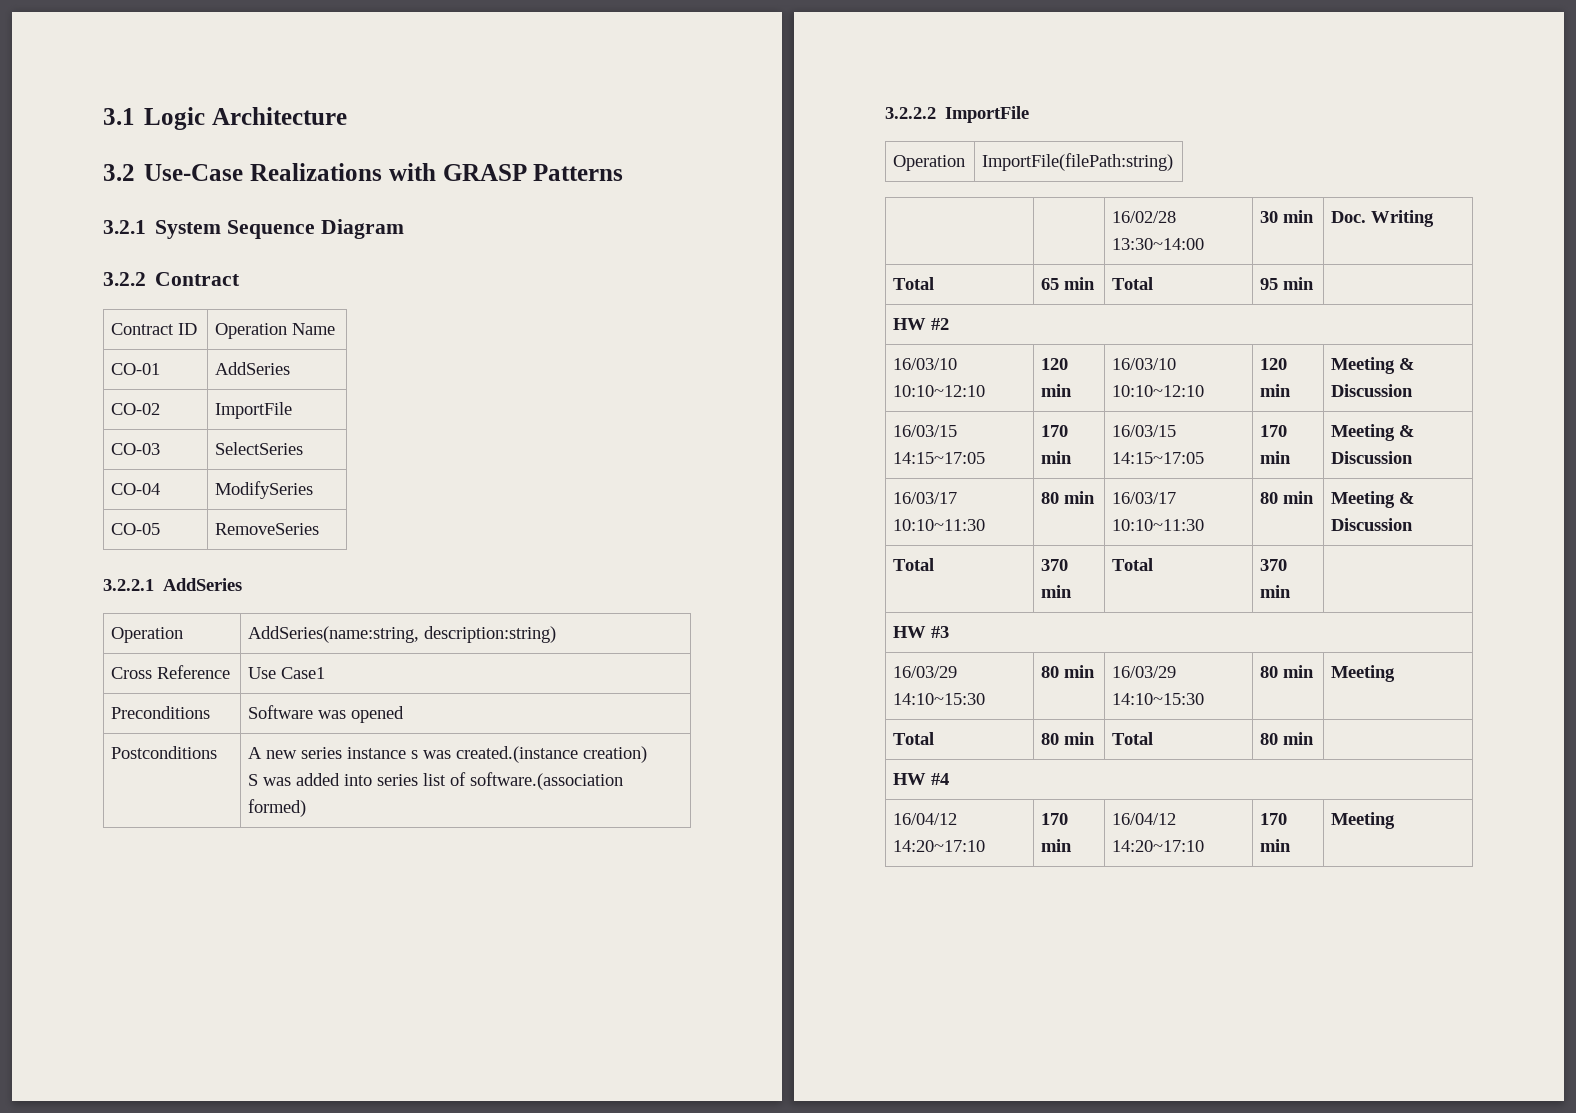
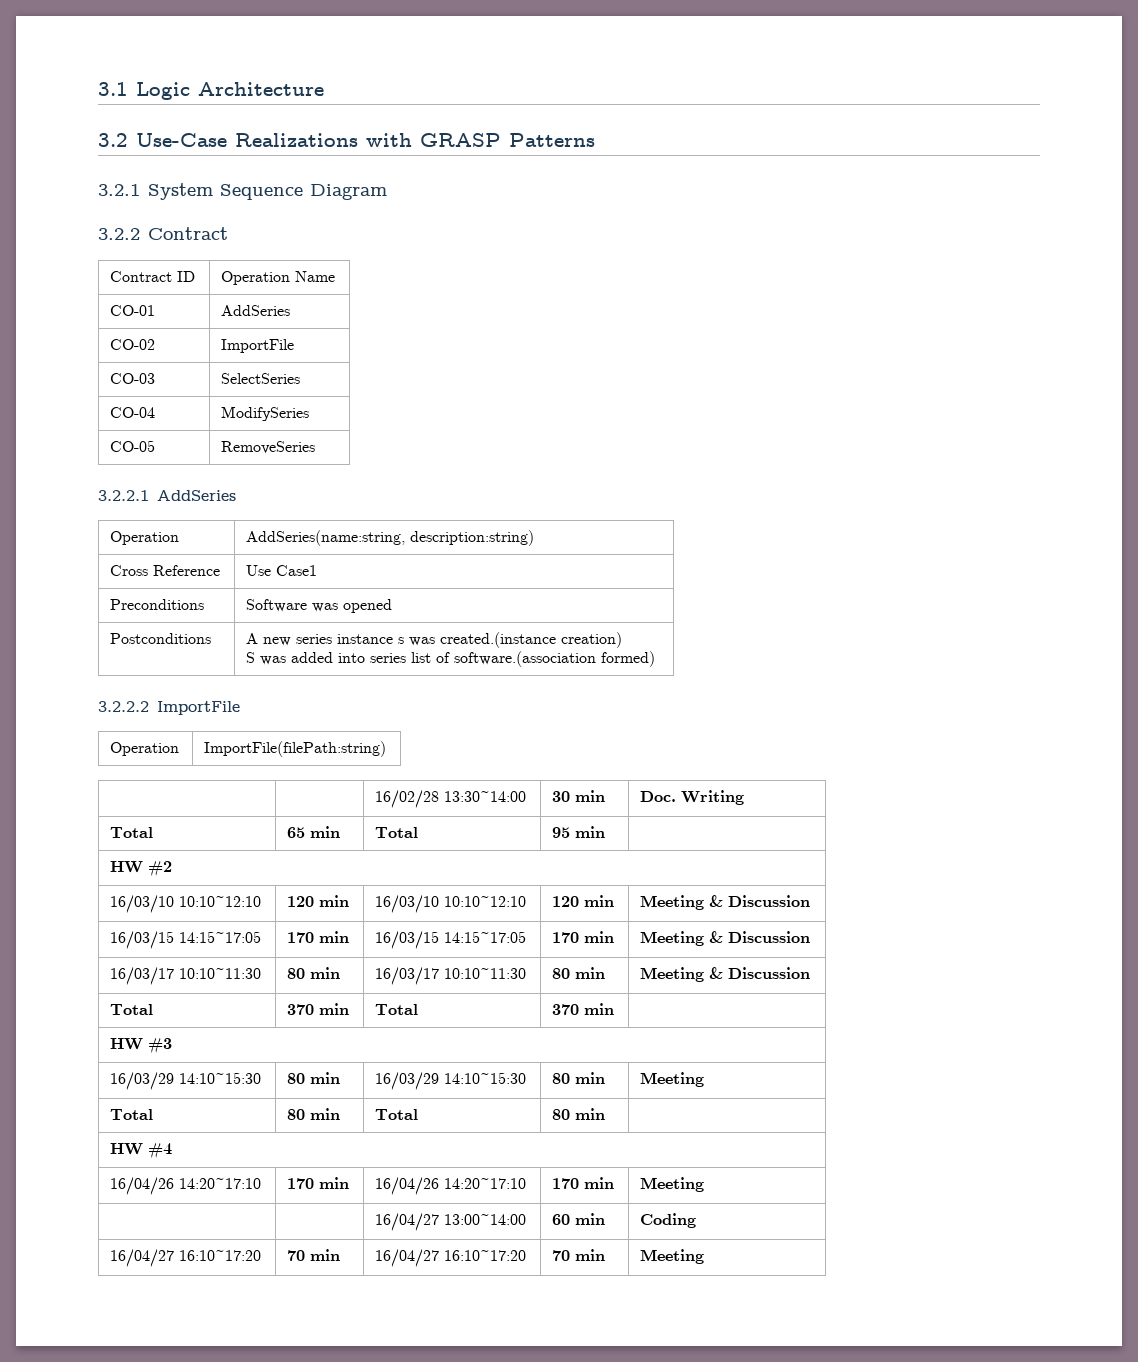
[893,813,958,825] [893,840,986,852] [1041,813,1069,825] [1041,839,1073,852] [1112,813,1177,825] 16/04/12 14:20~17:10 | 170 min | 16/04/12 -> [110,1177,262,1195] [287,1177,350,1189] [375,1177,440,1195] 16/04/26 14:20~17:10 | 170 min | 16/04/26
(1396, 820) none -> [375,1213,527,1231] [552,1213,606,1225] [640,1213,697,1228] [110,1249,262,1267] [287,1249,341,1261] [375,1249,527,1267] [552,1249,606,1261] [640,1249,705,1264] // | | 16/04/27 13:00~14:00 | 60 min | Coding // 16/04/27 16:10~17:20 | 70 min | 16/04/27 16:10~17:20 | 70 min | Meeting

